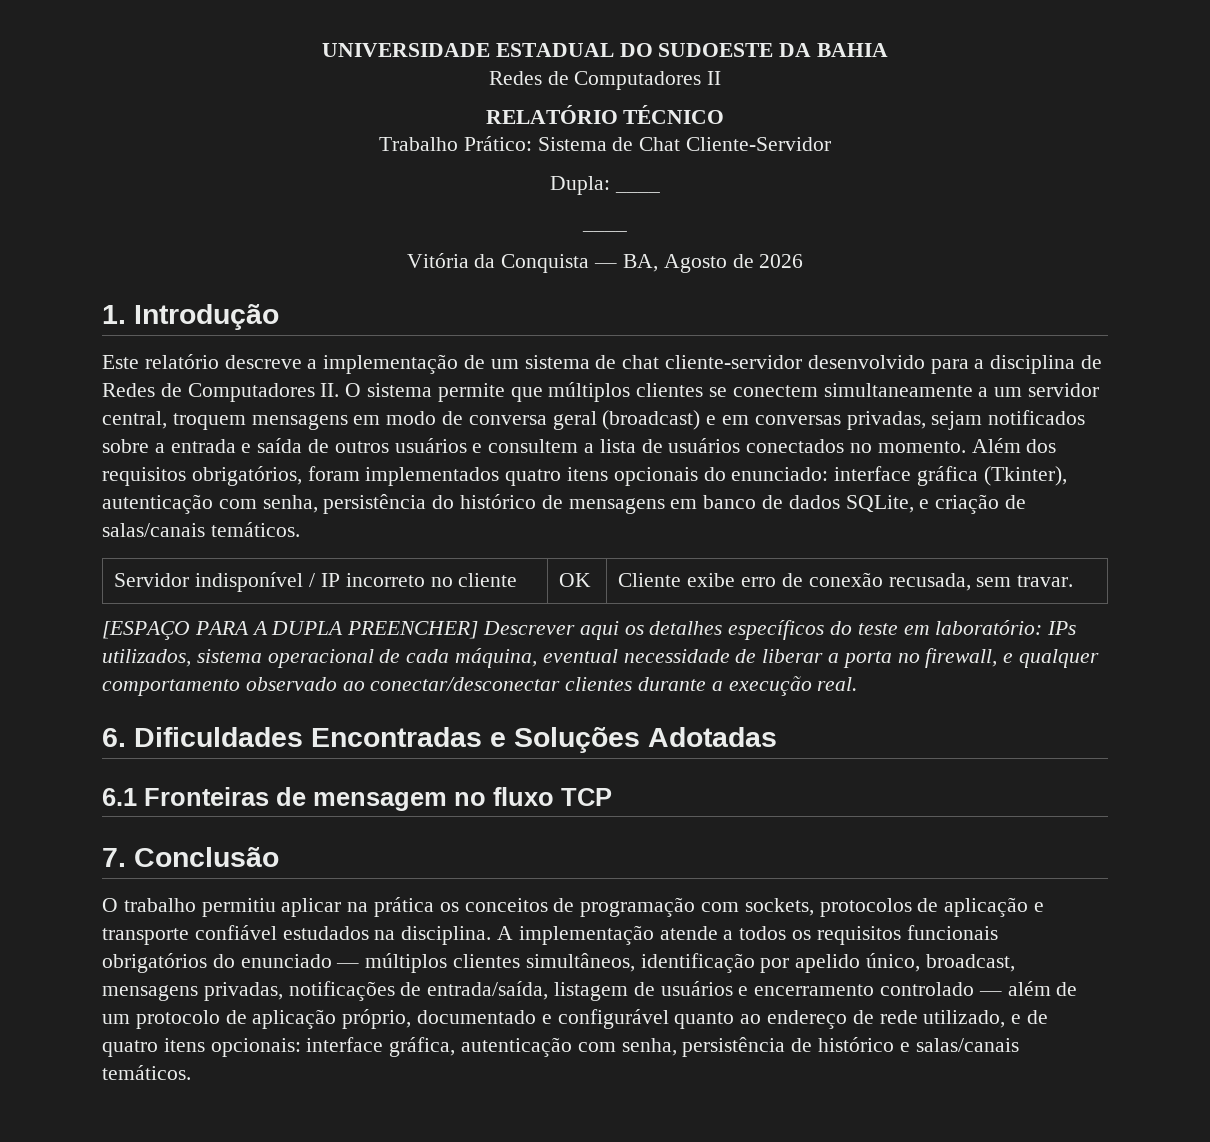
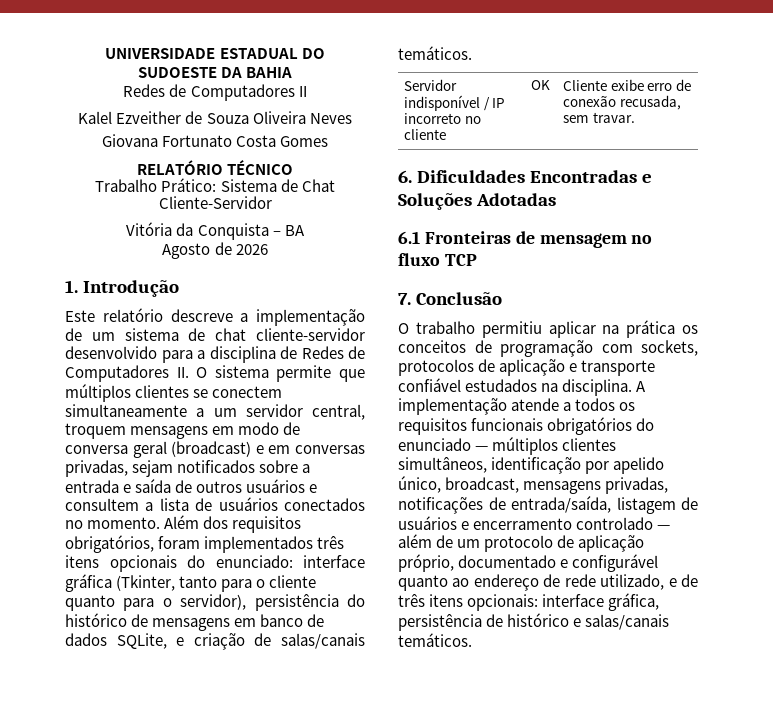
(722, 78) none -> [78,111,352,124] [101,134,329,147] // Kalel Ezveither de Souza Oliveira Neves // Giovana Fortunato Costa Gomes
[550,176,660,195] [582,229,627,232] // Dupla: ____ // ____ -> (272, 202) none
[594,254,658,272] — BA, -> [272,225,305,236] – BA //
[505,469,562,486] quatro -> [317,536,345,549] três
[983,466,1067,486] [102,494,318,514] (Tkinter), autenticação com senha, -> [116,575,317,592] [65,594,247,611] (Tkinter, tanto para o cliente quanto para o servidor),
[102,620,1077,640] [102,648,1100,668] [102,676,858,696] // [ESPAÇO PARA A DUPLA PREENCHER] Descrever aqui os detalhes específicos do teste em laboratório: IPs utilizados, sistema operacional de cada máquina, eventual necessidade de liberar a porta no firewall, e qualquer comportamento observado ao conectar/desconectar clientes durante a execução real. -> (635, 117) none
[102,1040,158,1057] quatro -> [398,594,425,607] três
[461,1037,677,1057] autenticação com senha, -> (660, 602) none

